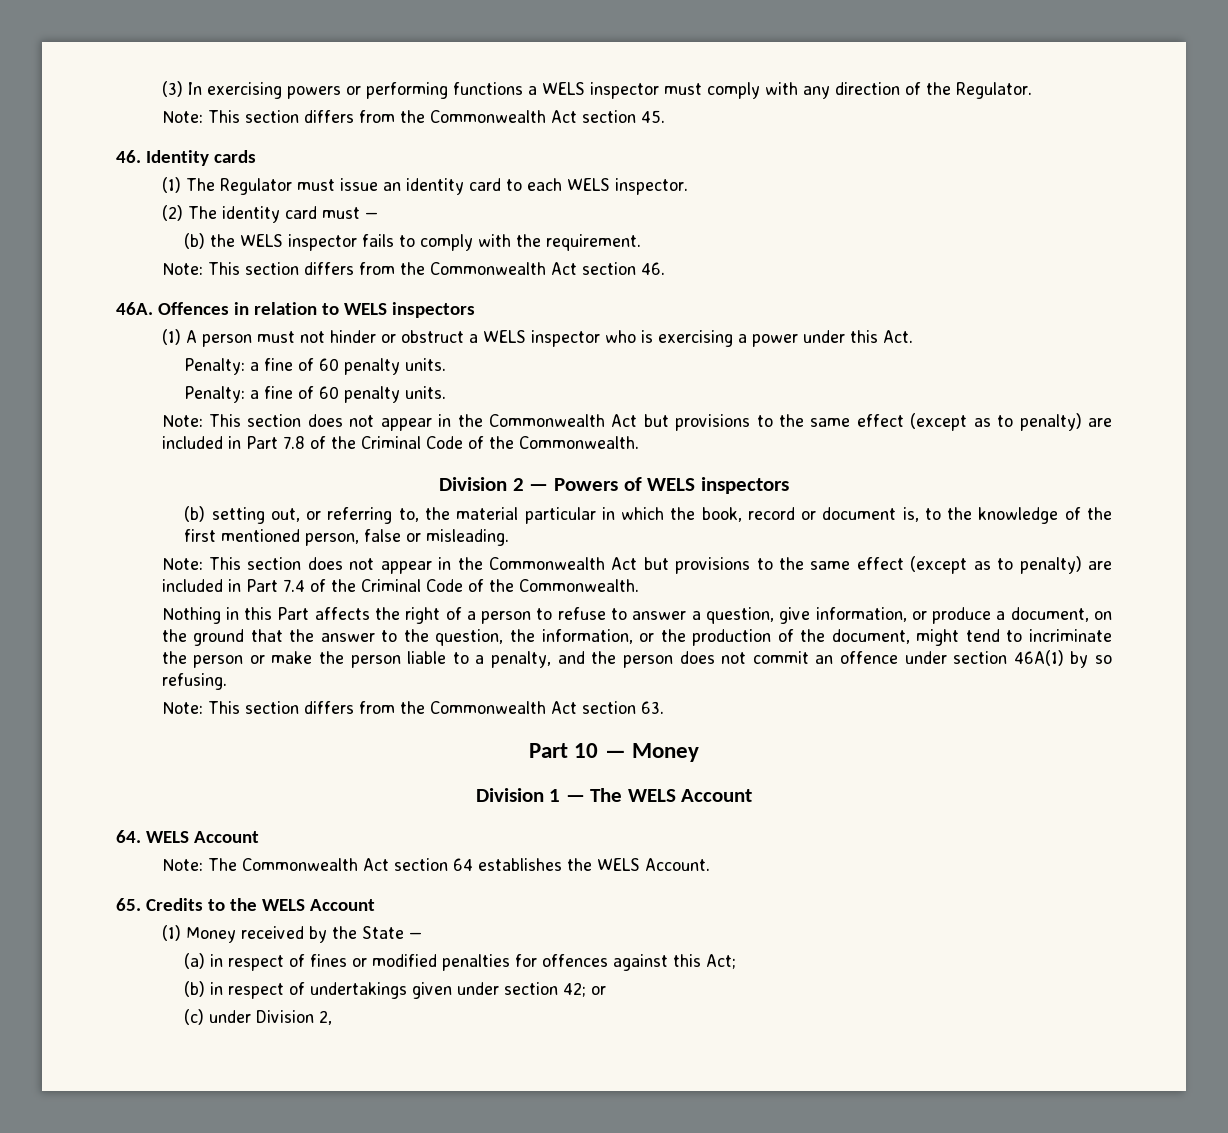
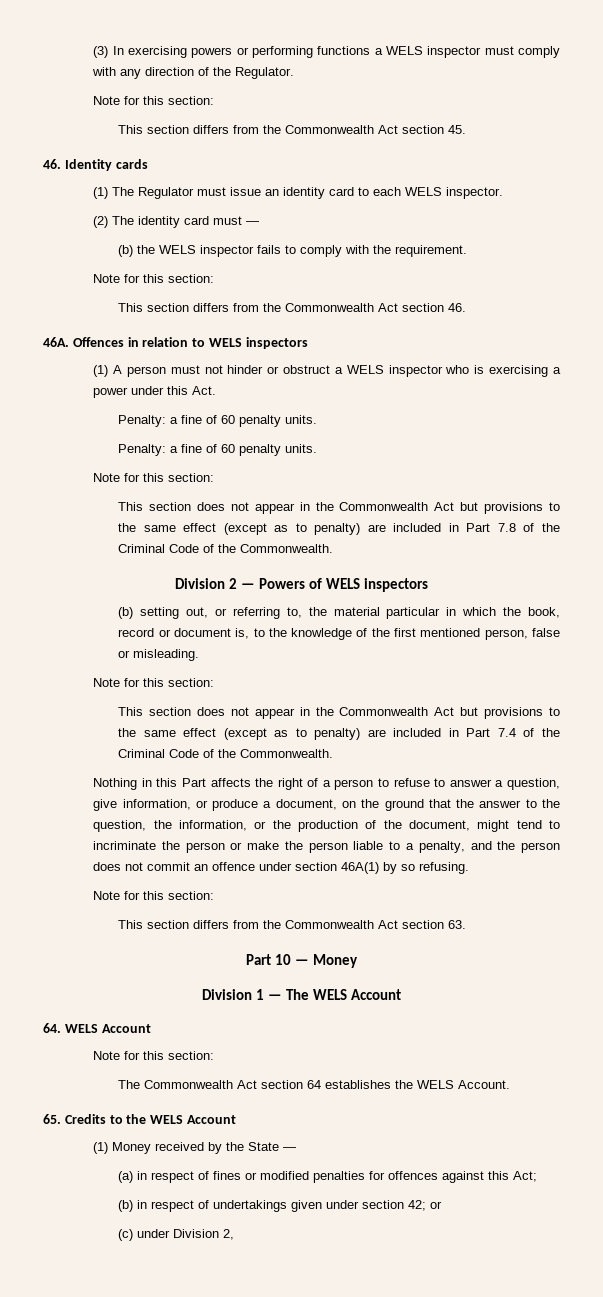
[161,111,203,123] Note: -> [93,96,215,105] Note for this section: //
[161,263,203,275] Note: -> [93,274,215,283] Note for this section: //
[161,415,203,427] Note: -> [93,473,215,482] Note for this section: //
[161,558,203,570] Note: -> [93,678,215,687] Note for this section: //
[161,702,203,714] Note: -> [93,891,215,900] Note for this section: //
[161,859,203,871] Note: -> [93,1051,215,1060] Note for this section: //

